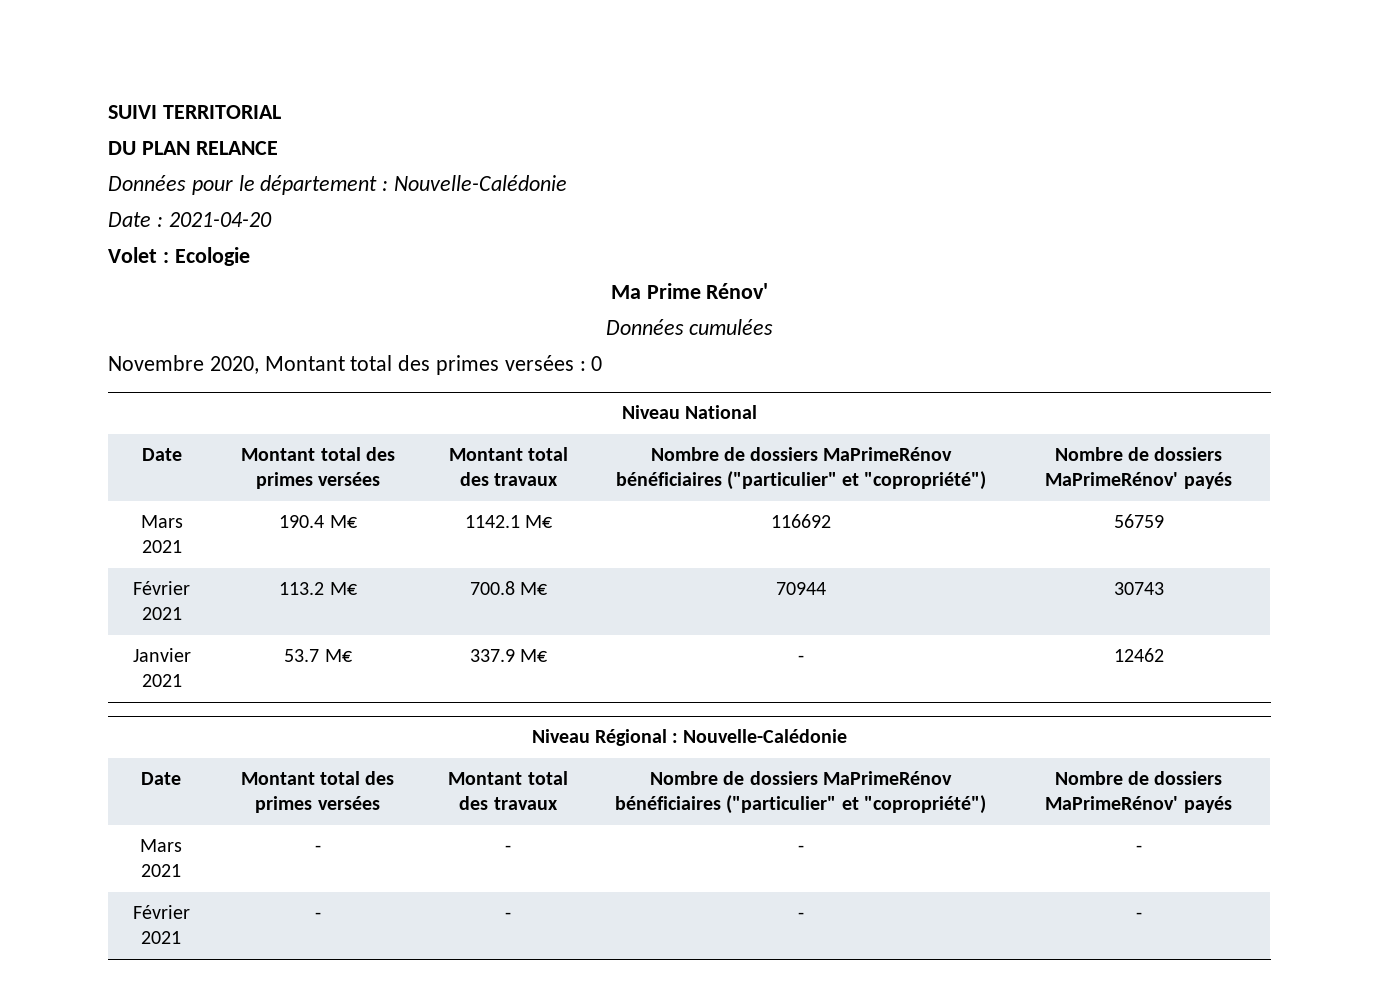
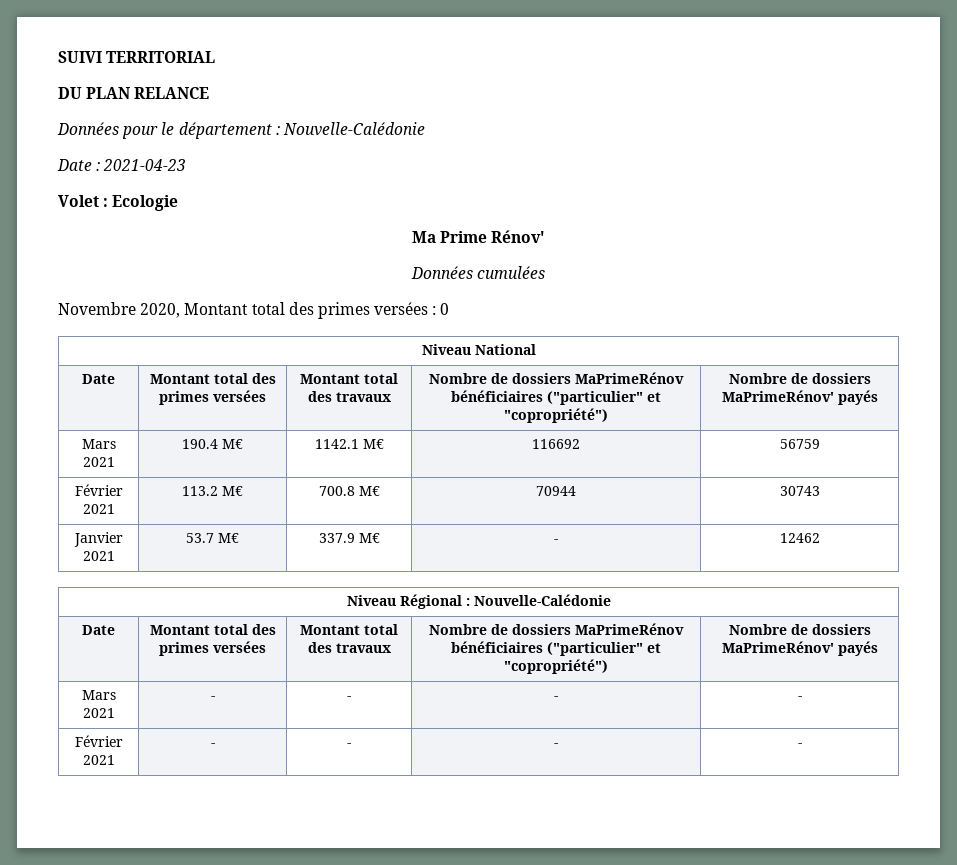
[168,212,272,227] 2021-04-20 -> [103,159,187,171] 2021-04-23

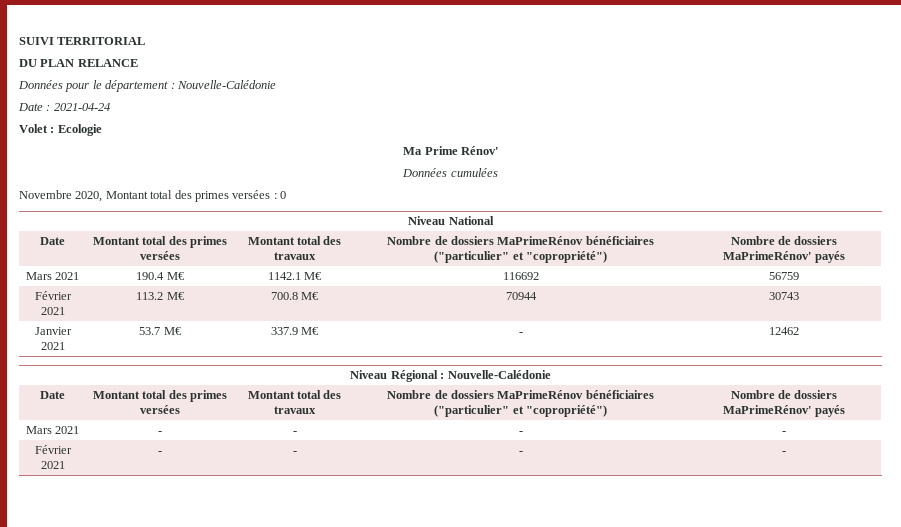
[103,159,187,171] 2021-04-23 -> [53,103,110,111] 2021-04-24

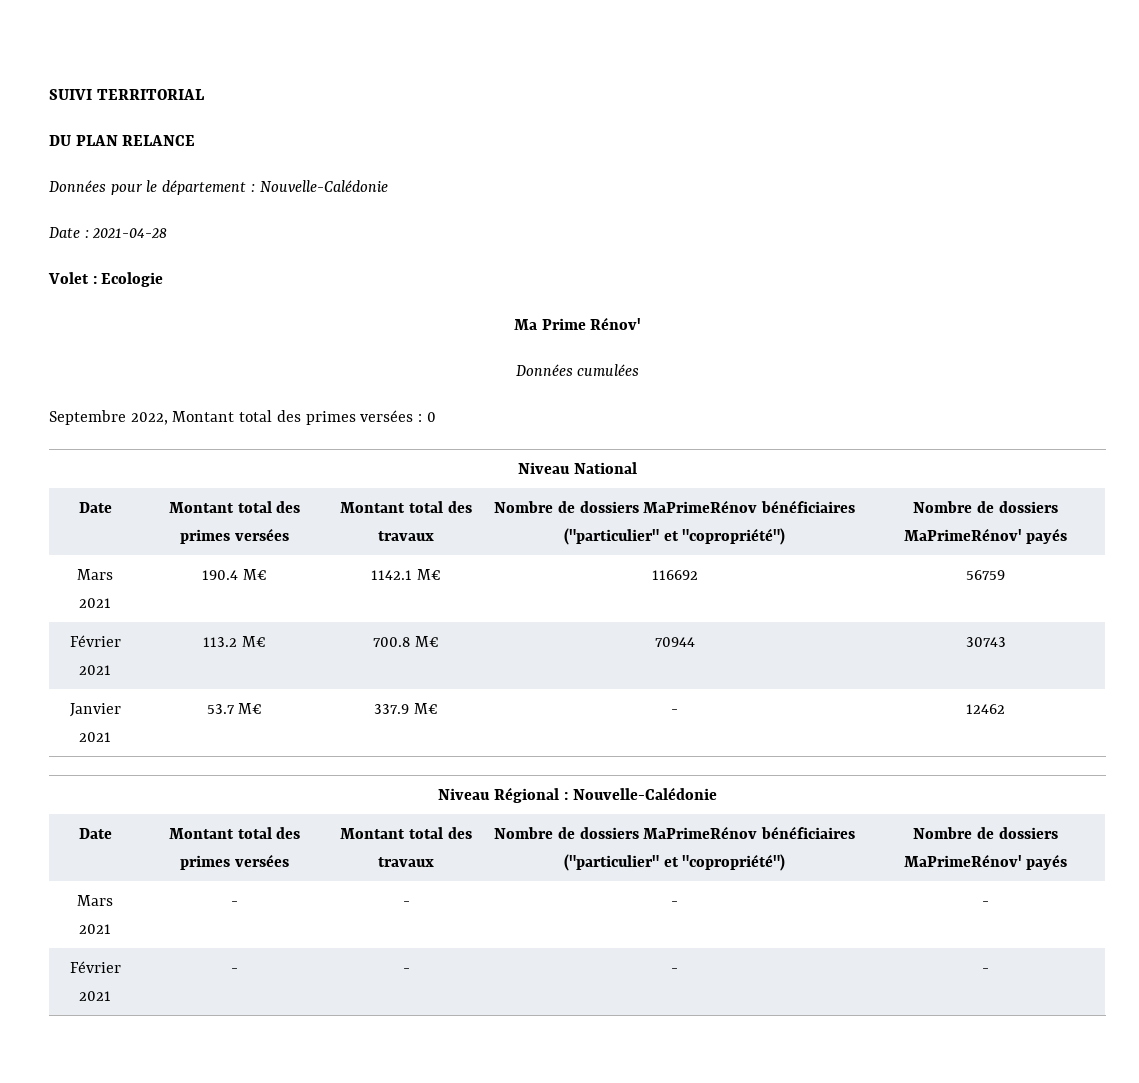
[53,103,110,111] 2021-04-24 -> [92,228,168,239] 2021-04-28
[19,190,103,202] Novembre 2020, -> [49,410,168,425] Septembre 2022,

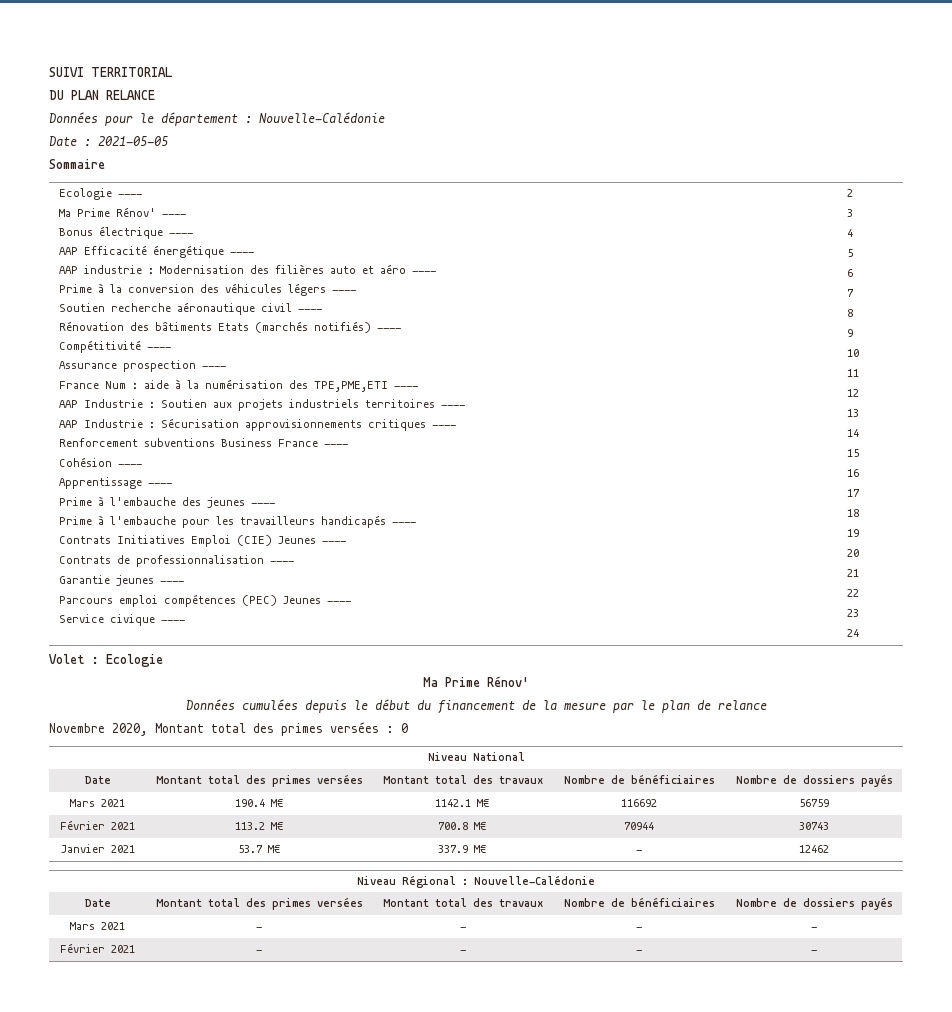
[92,228,168,239] 2021-04-28 -> [98,136,168,146] [49,159,105,169] [59,188,143,200] [59,207,187,217] [59,226,194,239] [59,245,255,258] [59,264,437,274] [59,283,357,296] [59,302,323,315] [59,321,402,333] [59,340,172,353] [59,360,227,372] [59,379,419,392] [59,399,466,411] [59,418,457,431] [59,438,349,447] [59,457,143,467] [59,477,173,489] [59,496,276,508] [59,515,417,528] [59,535,347,547] [59,555,295,567] [59,575,185,586] [59,594,352,607] [59,614,186,626] [847,189,854,197] [847,209,854,217] [847,229,854,237] [847,249,854,257] [847,269,854,277] [847,289,855,297] [847,309,854,317] [847,329,854,337] [847,349,860,357] [847,369,860,377] [847,389,860,397] [847,409,860,417] [847,429,860,437] [847,449,860,457] [847,469,860,477] [847,489,861,497] [847,509,860,517] [847,529,860,537] [847,549,860,557] [847,569,860,577] [847,589,860,597] [847,609,860,617] [847,629,860,637] 2021-05-05 // Sommaire // Ecologie ---- // Ma Prime Rénov' ---- // Bonus électrique ---- // AAP Efficacité énergétique ---- // AAP industrie : Modernisation des filières auto et aéro ---- // Prime à la conversion des véhicules légers ---- // Soutien recherche aéronautique civil ---- // Rénovation des bâtiments Etats (marchés notifiés) ---- // Compétitivité ---- // Assurance prospection ---- // France Num : aide à la numérisation des TPE,PME,ETI ---- // AAP Industrie : Soutien aux projets industriels territoires ---- // AAP Industrie : Sécurisation approvisionnements critiques ---- // Renforcement subventions Business France ---- // Cohésion ---- // Apprentissage ---- // Prime à l'embauche des jeunes ---- // Prime à l'embauche pour les travailleurs handicapés ---- // Contrats Initiatives Emploi (CIE) Jeunes ---- // Contrats de professionnalisation ---- // Garantie jeunes ---- // Parcours emploi compétences (PEC) Jeunes ---- // Service civique ---- | 2 // 3 // 4 // 5 // 6 // 7 // 8 // 9 // 10 // 11 // 12 // 13 // 14 // 15 // 16 // 17 // 18 // 19 // 20 // 21 // 22 // 23 // 24
[49,410,168,425] // Septembre 2022, -> [304,699,767,714] [49,723,148,736] depuis le début du financement de la mesure par le plan de relance // Novembre 2020,
[579,500,855,513] [563,528,786,545] [913,501,1058,513] [903,528,1022,541] dossiers MaPrimeRénov bénéficiaires ("particulier" et "copropriété") | Nombre de dossiers MaPrimeRénov' -> [630,774,715,784] [735,775,855,784] bénéficiaires | Nombre de dossiers
[579,826,855,839] [563,854,786,871] [913,827,1058,839] [903,854,1022,867] dossiers MaPrimeRénov bénéficiaires ("particulier" et "copropriété") | Nombre de dossiers MaPrimeRénov' -> [630,897,715,907] [735,898,855,907] bénéficiaires | Nombre de dossiers

